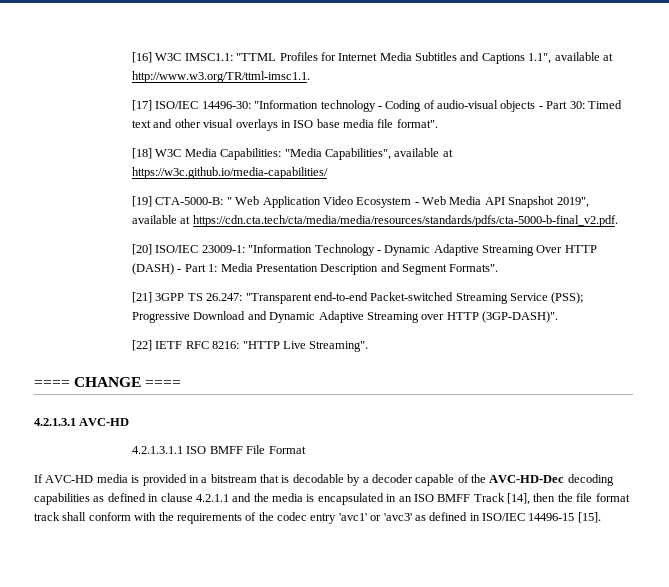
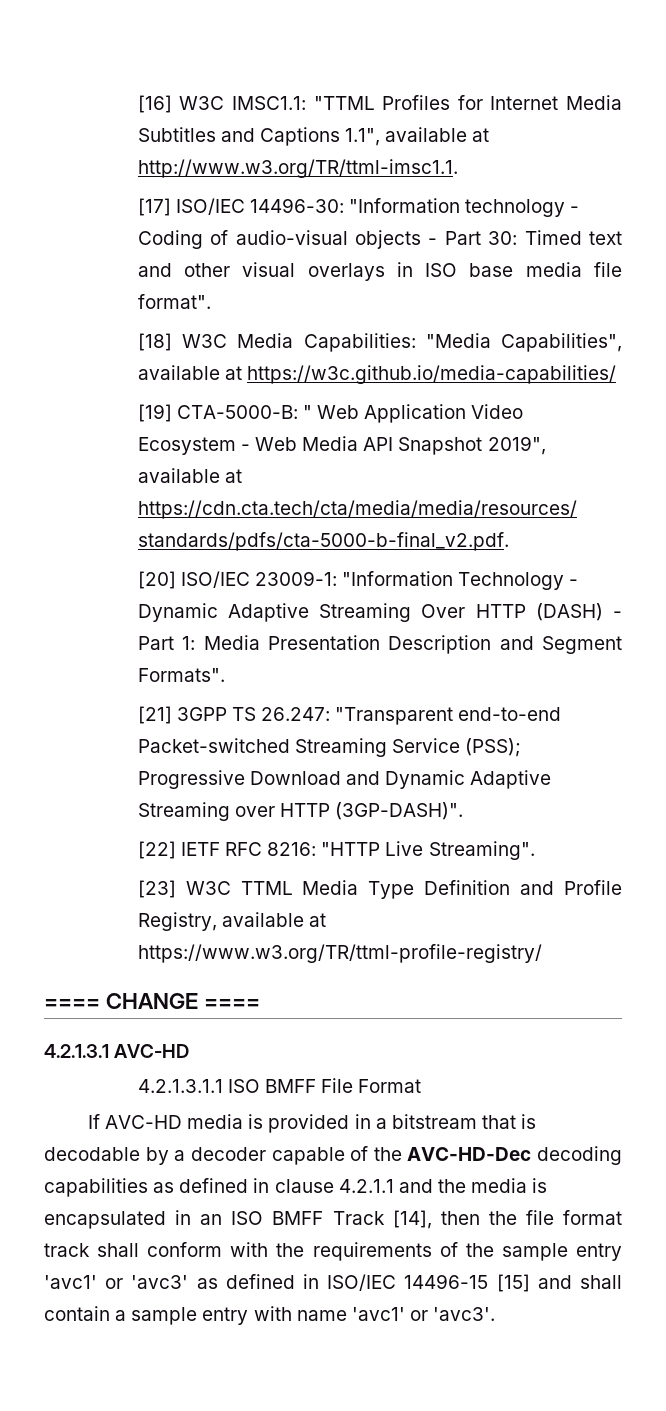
(369, 346) none -> [137,880,622,899] [137,912,327,931] [137,944,542,963] // [23] W3C TTML Media Type Definition and Profile Registry, available at https://www.w3.org/TR/ttml-profile-registry/
[277,512,307,521] codec -> [501,1243,568,1261] sample
[577,512,601,523] [15]. -> [496,1274,622,1292] [44,1306,496,1325] [15] and shall contain a sample entry with name 'avc1' or 'avc3'.

